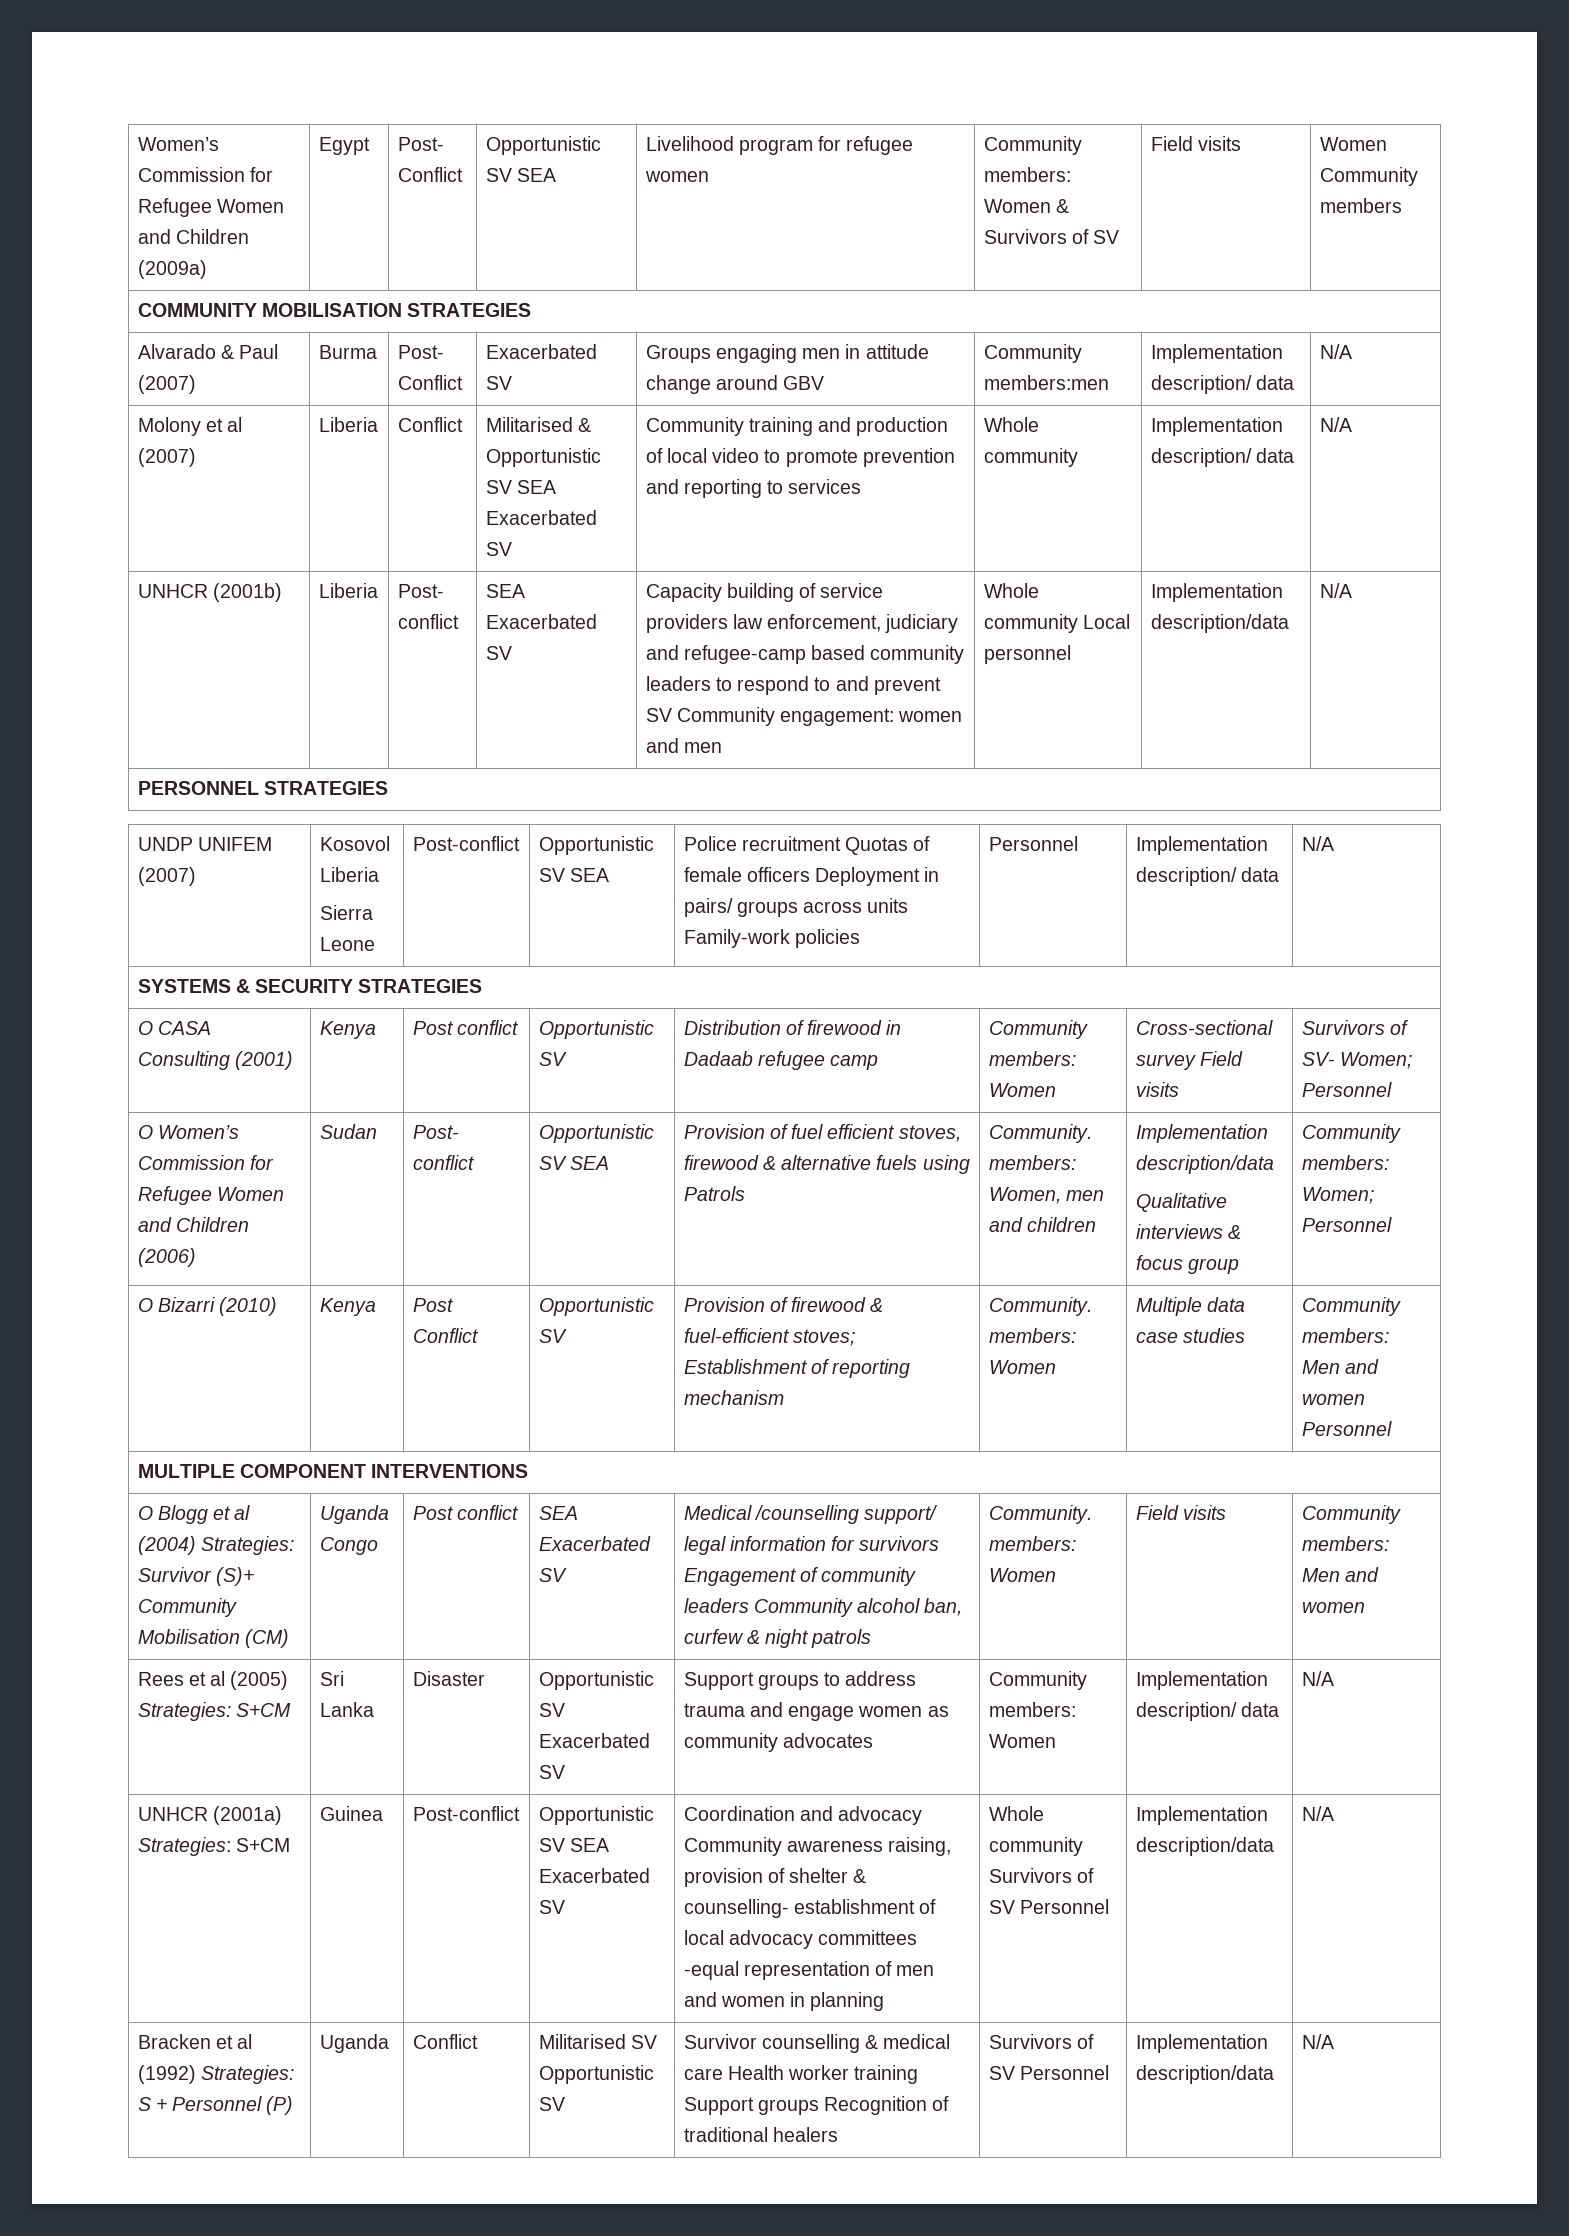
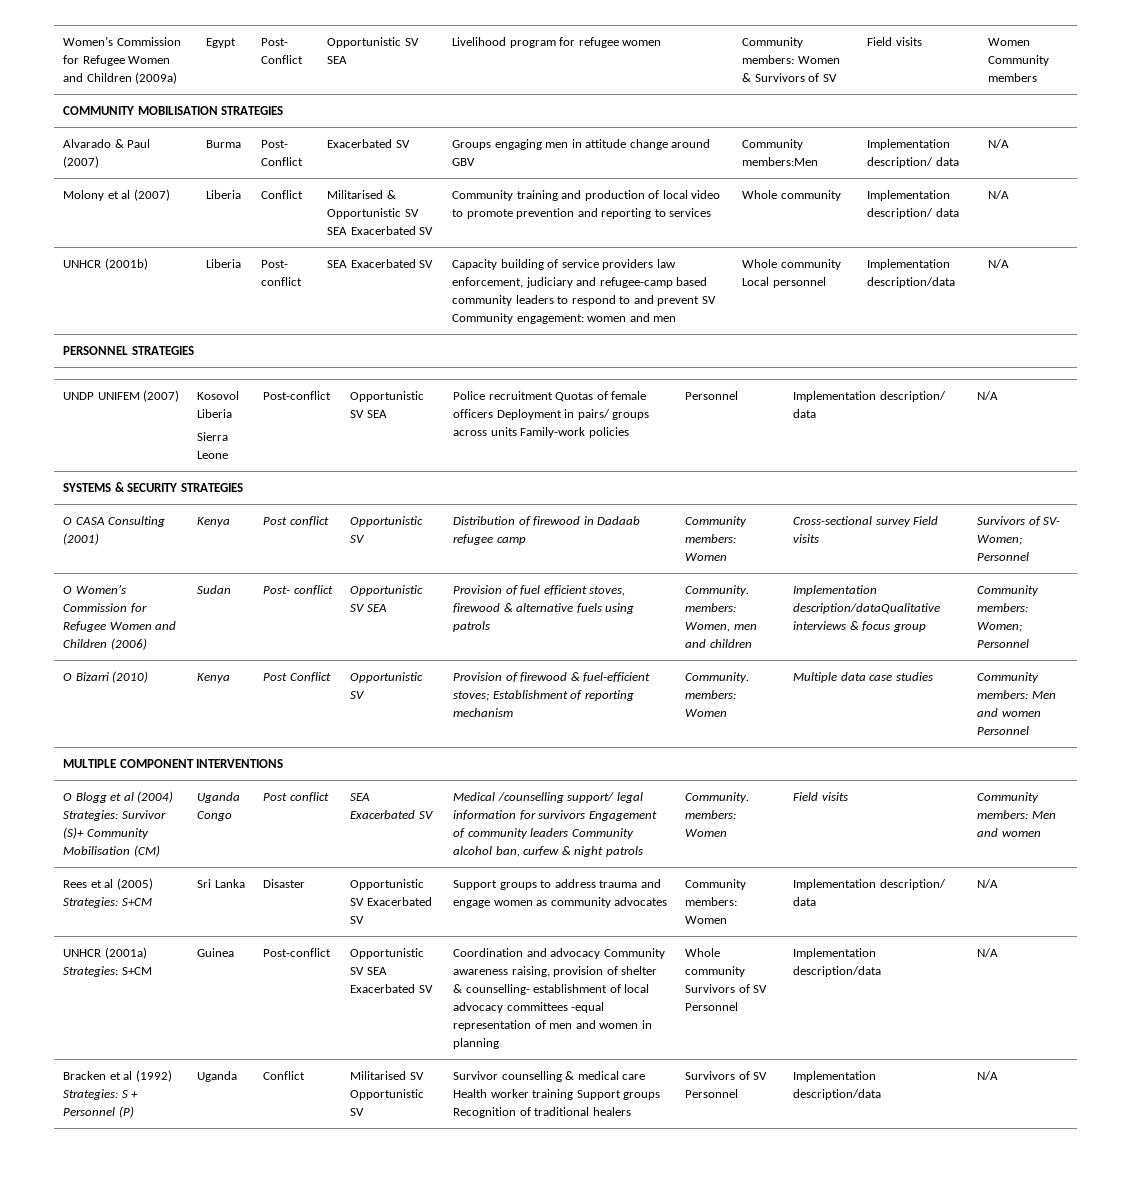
[983,375,1109,390] members:men -> [742,157,819,166] members:Men
[683,1186,745,1201] Patrols -> [453,621,491,632] patrols
[1135,1155,1274,1174] [1135,1193,1227,1212] description/data // Qualitative -> [793,603,941,614] description/dataQualitative

